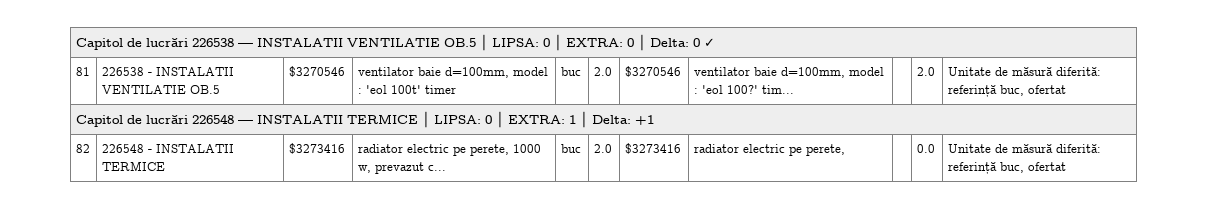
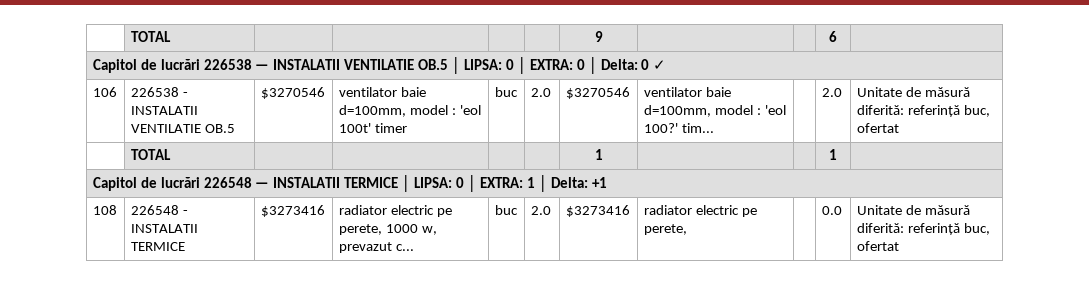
(75, 44) none -> [130,31,171,42] [594,31,603,42] [829,31,837,42] | TOTAL | | | | | 9 | | | 6 | //
[75,67,90,76] 81 -> [92,87,117,97] 106
(1066, 89) none -> [130,149,171,160] [594,149,603,160] [829,149,837,160] // | TOTAL | | | | | 1 | | | 1 |
[75,144,90,153] 82 -> [92,205,117,215] 108

